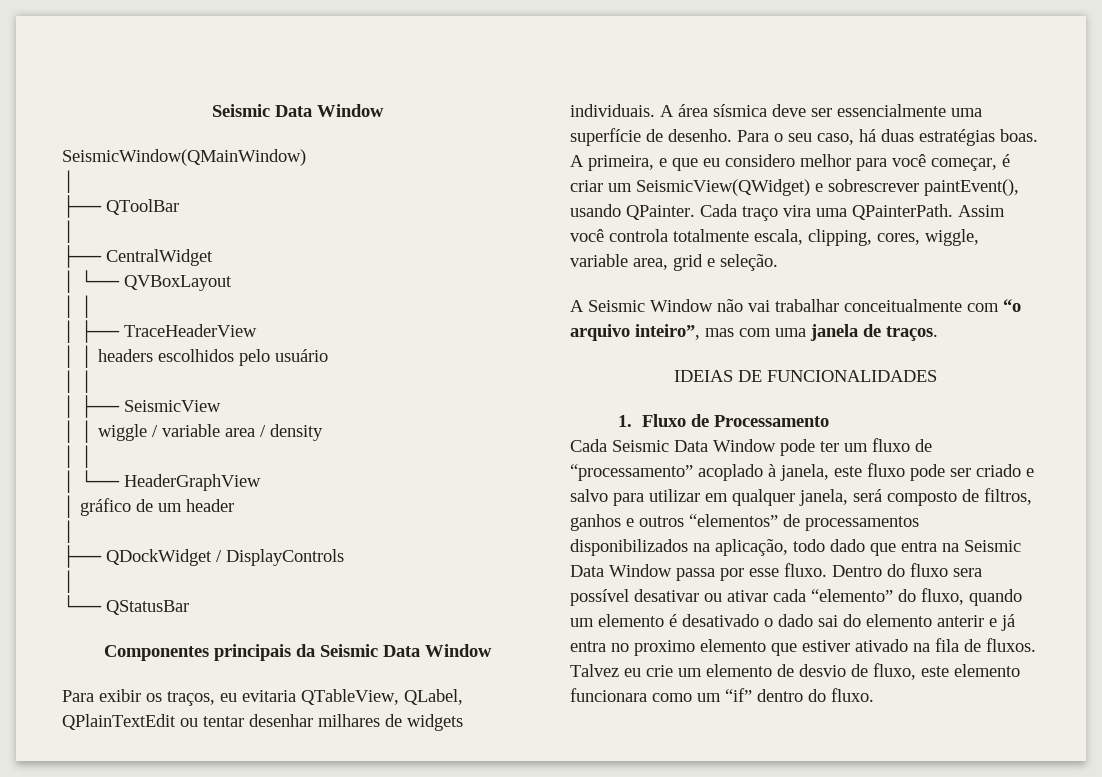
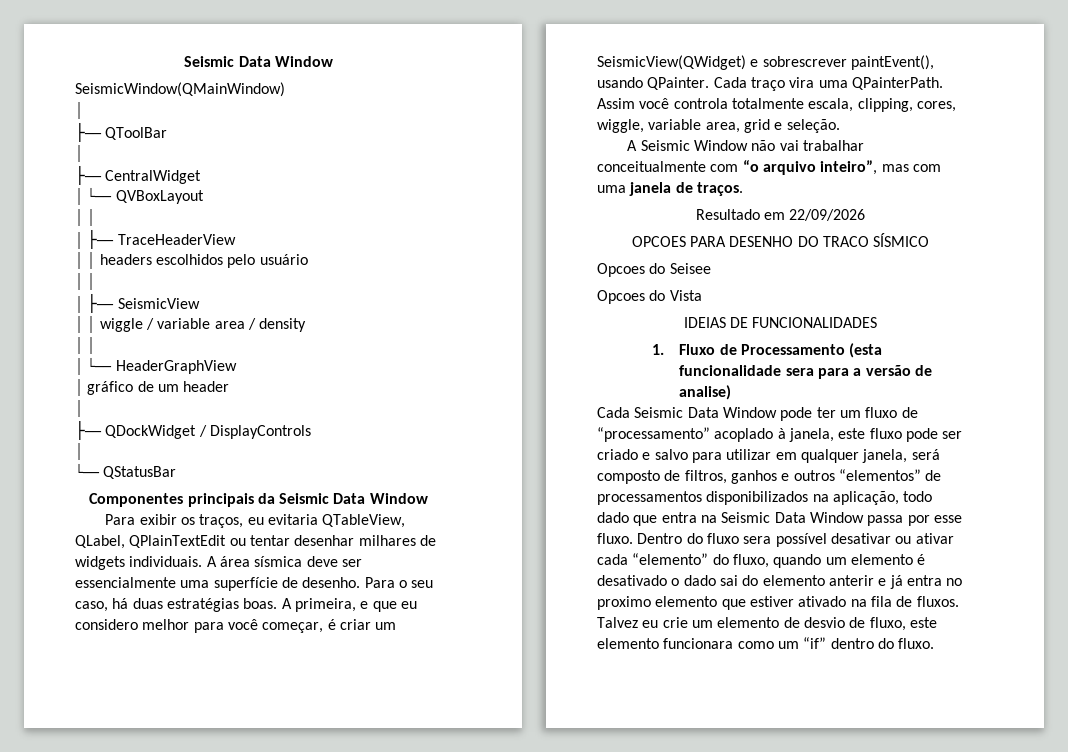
(938, 333) none -> [695,209,866,221] [631,233,930,247] [597,263,711,277] [597,290,702,304] // Resultado em 22/09/2026 // OPCOES PARA DESENHO DO TRACO SÍSMICO // Opcoes do Seisee // Opcoes do Vista
(829, 421) none -> [849,343,883,358] [679,365,932,379] [679,385,732,400] (esta funcionalidade sera para a versão de analise)

